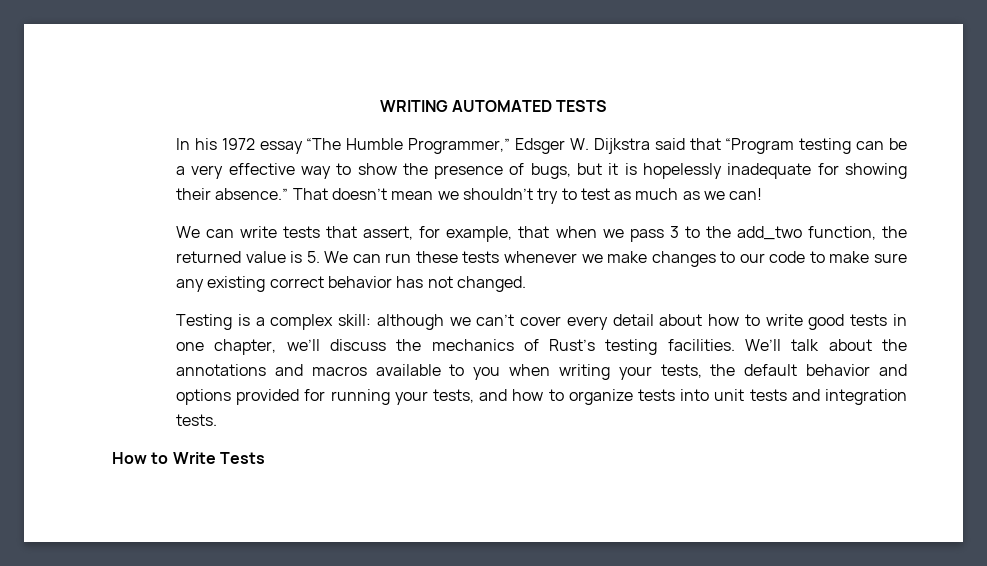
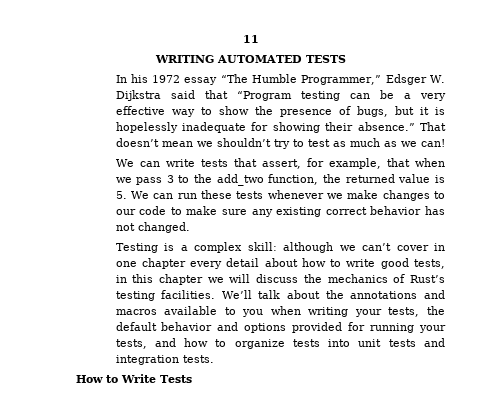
(379, 106) none -> [242,35,259,43] 11 //
(562, 321) none -> [434,243,446,251] [115,258,186,269] in one chapter
[850,314,907,326] [175,339,320,355] tests in one chapter, we’ll -> [414,259,446,269] [115,274,251,285] tests, in this chapter we will

